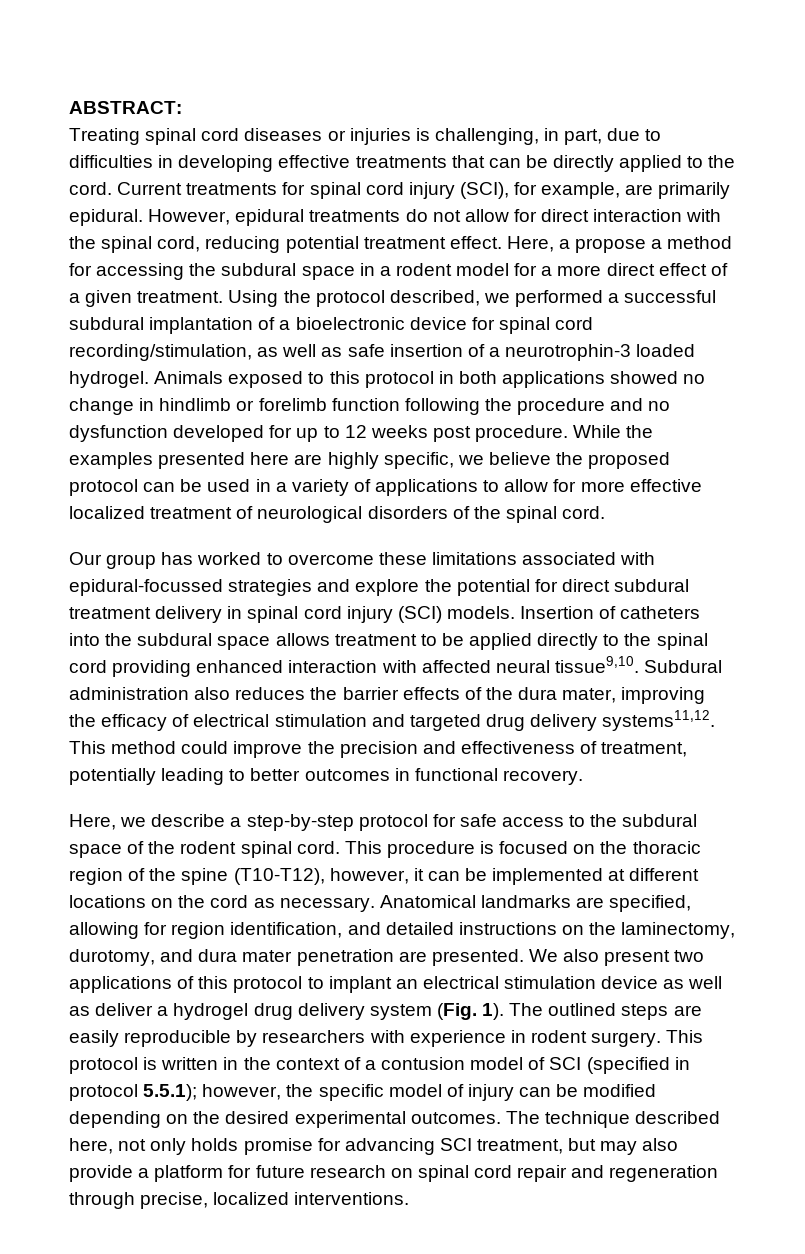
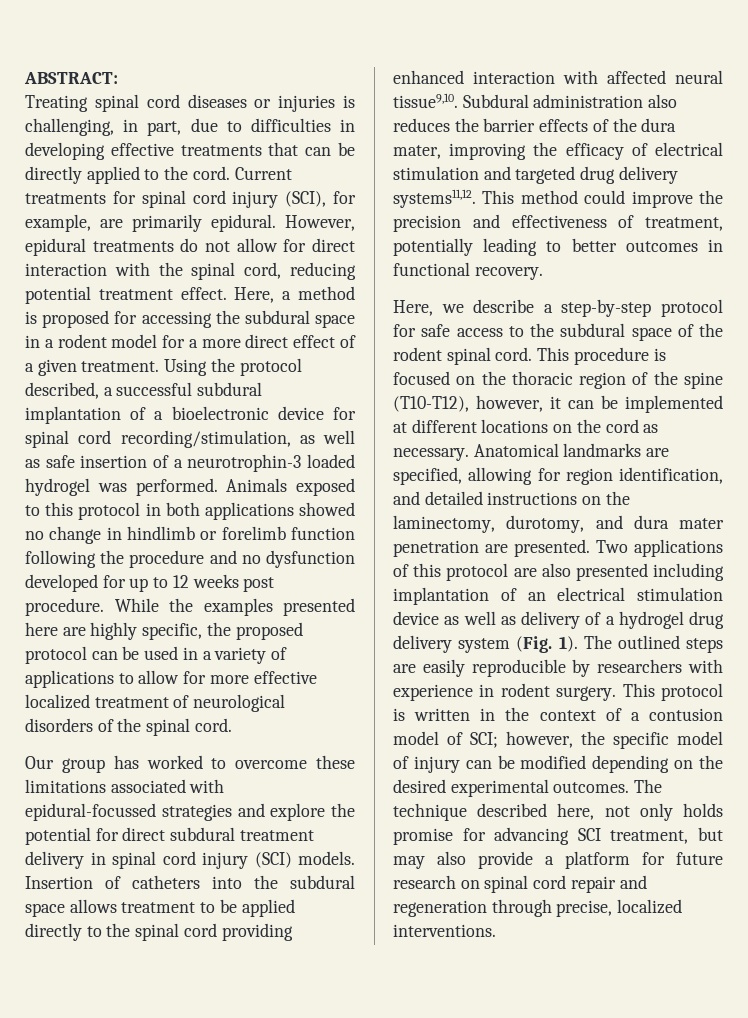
[575,236,733,253] propose a method -> [298,286,356,300] [25,310,110,328] method is proposed
[483,290,604,307] we performed -> (99, 390) none
[69,371,149,388] hydrogel. -> [25,478,218,496] hydrogel was performed.
[457,452,551,465] we believe -> (203, 631) none
[528,949,705,966] [69,976,392,993] We also present two applications of this protocol to implant -> [596,539,723,557] [393,563,724,581] [393,587,517,605] Two applications of this protocol are also presented including implantation of
[95,1003,154,1016] deliver -> [521,611,602,629] delivery of
[549,1057,690,1074] [69,1084,198,1101] SCI (specified in protocol 5.5.1); -> [470,732,498,748] SCI;

